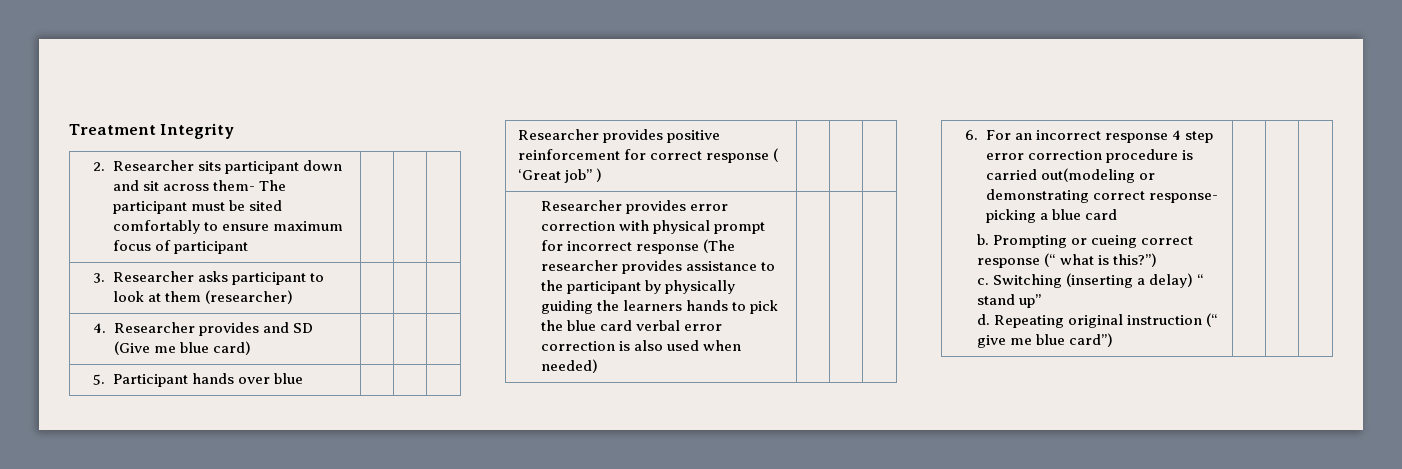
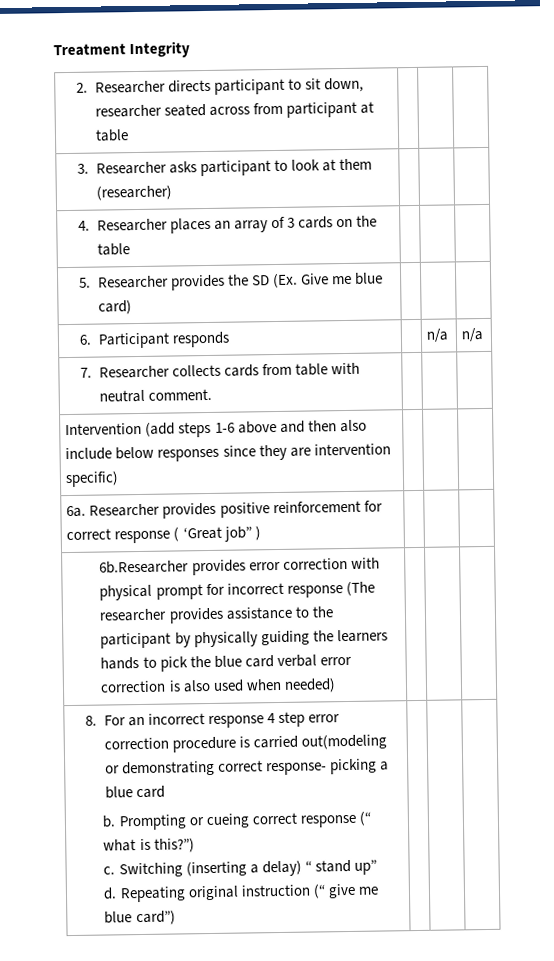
[197,160,342,174] [112,180,286,191] [112,200,282,214] [112,220,343,234] [112,240,248,254] sits participant down and sit across them- The participant must be sited comfortably to ensure maximum focus of participant -> [167,77,365,95] [94,101,375,118] [94,129,129,142] directs participant to sit down, researcher seated across from participant at table
[198,322,313,336] [113,341,251,355] [93,373,303,387] provides and SD (Give me blue card) | | | // 5. Participant hands over blue | | | // -> [169,215,378,234] [96,243,130,256] [79,272,384,291] [97,300,132,315] [79,331,230,349] [426,328,450,343] [461,327,485,343] [80,362,361,379] [98,388,212,403] [65,419,367,438] [65,443,391,462] [65,471,120,488] [66,505,87,518] places an array of 3 cards on the table | | | // 5. Researcher provides the SD (Ex. Give me blue card) | | | // 6. Participant responds | | n/a | n/a // 7. Researcher collects cards from table with neutral comment. | | | // Intervention (add steps 1-6 above and then also include below responses since they are intervention specific) | | | // 6a.
[540,200,622,211] Researcher -> [99,560,190,574] 6b.Researcher
[965,130,979,140] 6. -> [85,715,98,726] 8.

